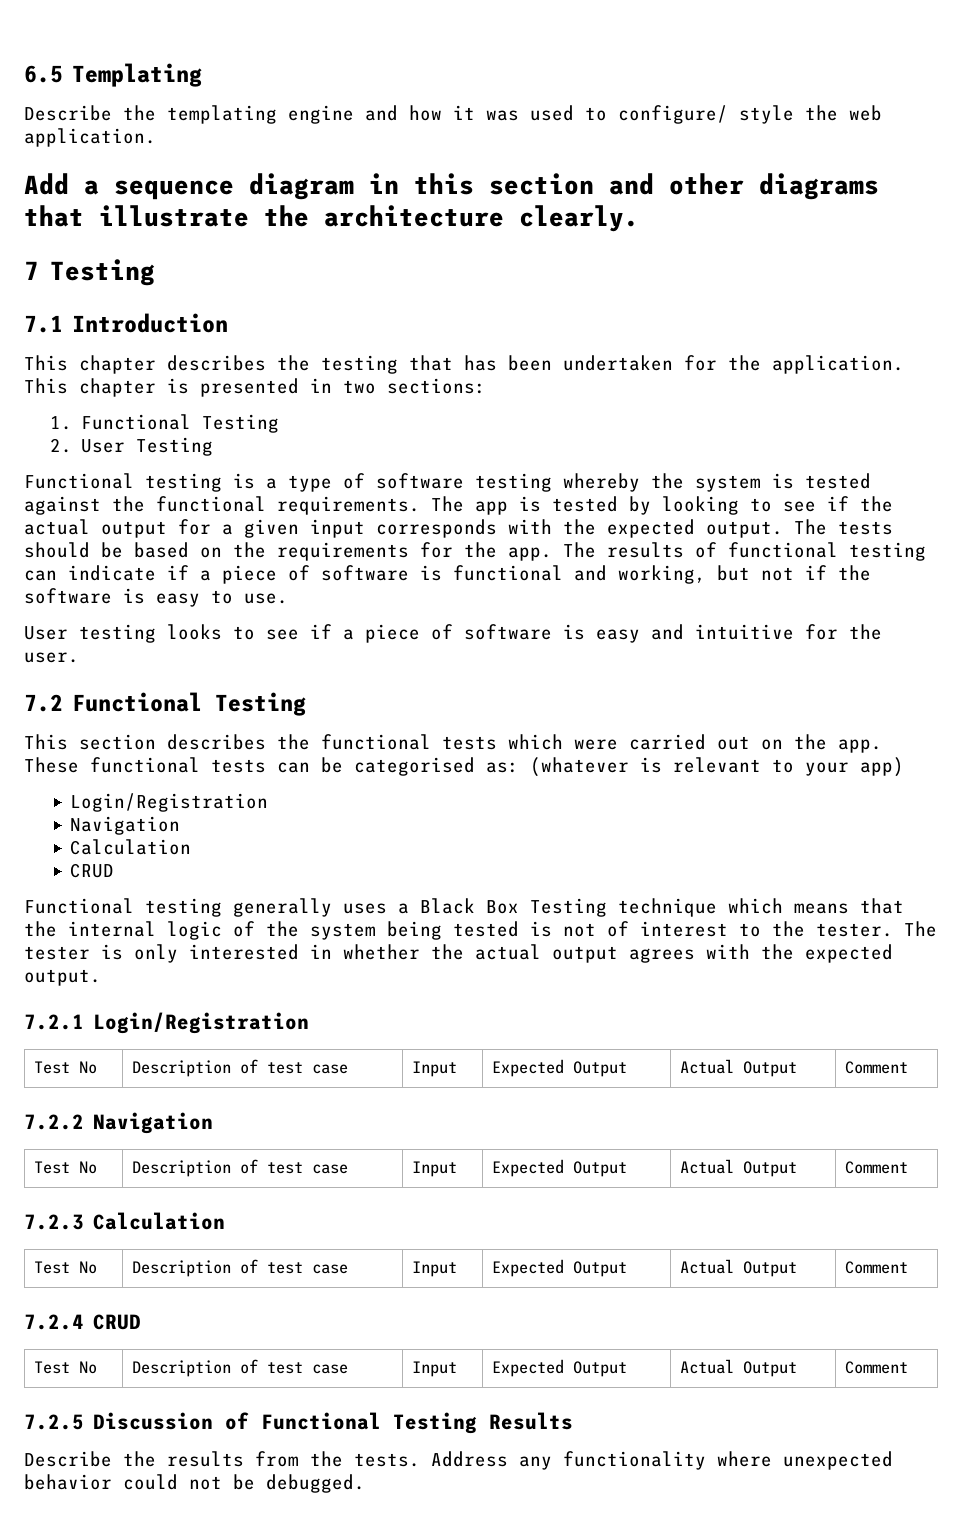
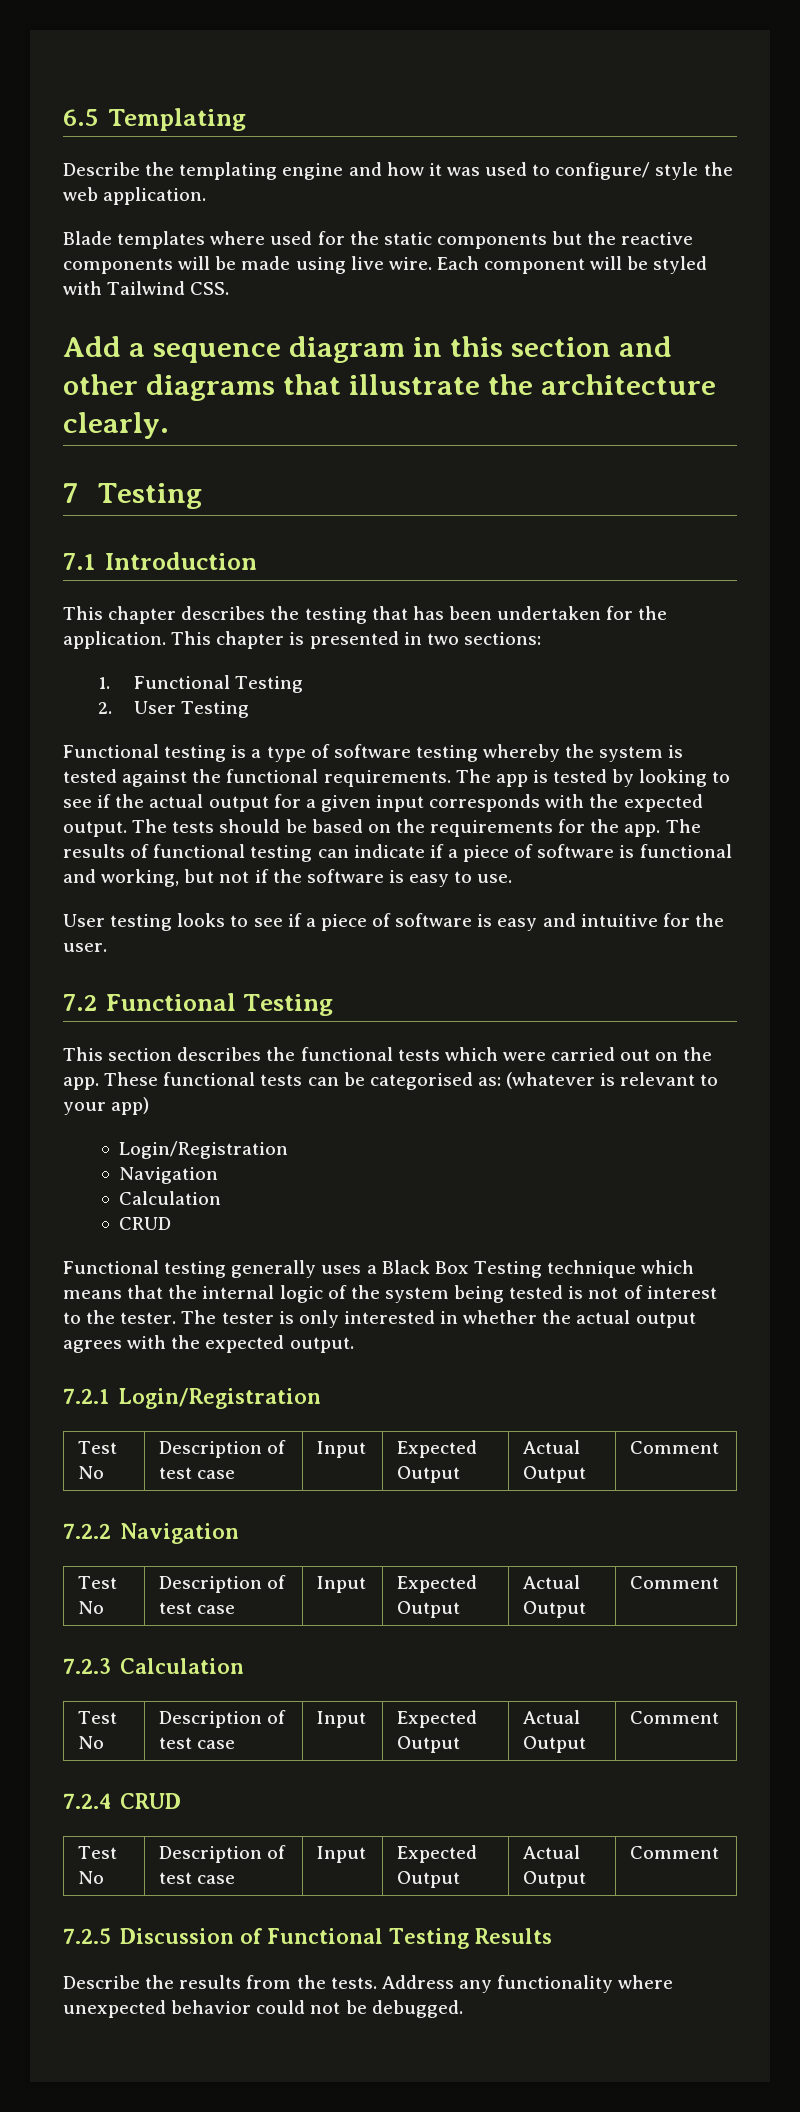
(156, 137) none -> [63,231,694,249] [63,256,708,274] [63,281,230,295] // Blade templates where used for the static components but the reactive components will be made using live wire. Each component will be styled with Tailwind CSS.

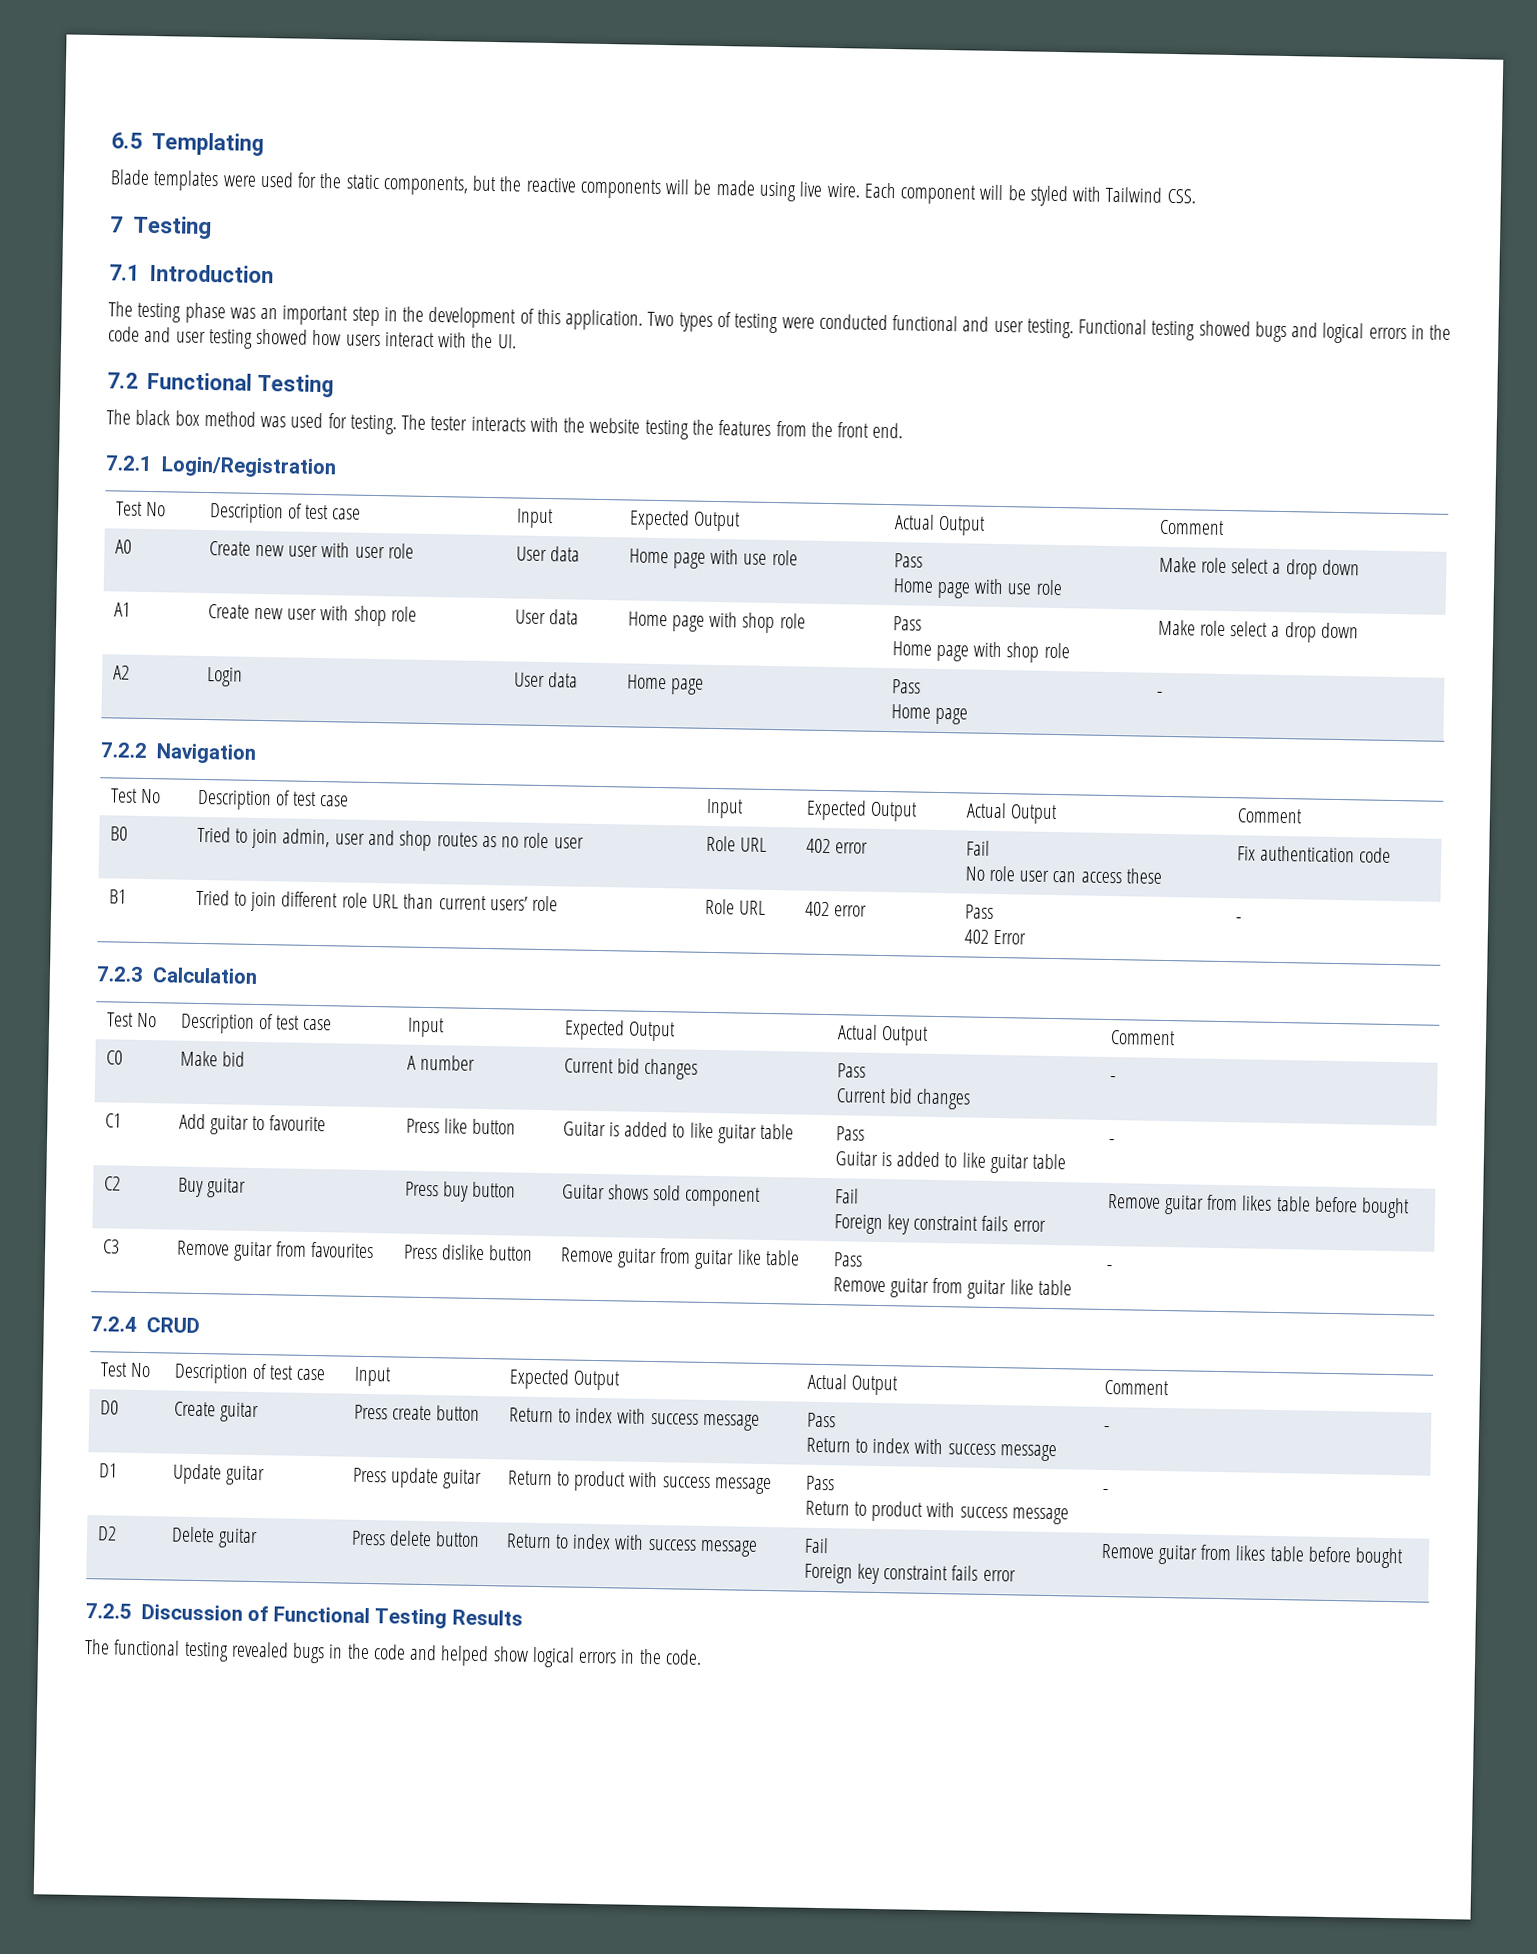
[63,162,733,180] [63,187,207,205] // Describe the templating engine and how it was used to configure/ style the web application. -> (264, 143) none
[210,231,266,245] where -> [222,175,257,187] were
[436,233,547,249] components -> [382,175,469,196] components,
[63,336,672,363] [63,374,716,401] [63,412,169,439] [63,483,203,509] [63,552,258,570] [63,606,668,624] [63,631,541,649] [98,675,303,693] [98,701,249,718] [63,744,684,762] [63,769,731,787] [63,794,703,812] [63,819,701,837] [63,844,732,862] [63,869,513,887] [63,913,724,931] [63,943,107,952] [63,993,334,1016] [63,1047,713,1061] [63,1072,719,1090] [63,1097,150,1115] [119,1141,289,1159] [119,1167,219,1184] [119,1191,222,1205] [119,1217,172,1230] [63,1260,695,1278] [63,1285,717,1303] [63,1310,696,1328] [63,1335,354,1353] Add a sequence diagram in this section and other diagrams that illustrate the architecture clearly. // 7 Testing // 7.1 Introduction // This chapter describes the testing that has been undertaken for the application. This chapter is presented in two sections: // 1. Functional Testing // 2. User Testing // Functional testing is a type of software testing whereby the system is tested against the functional requirements. The app is tested by looking to see if the actual output for a given input corresponds with the expected output. The tests should be based on the requirements for the app. The results of functional testing can indicate if a piece of software is functional and working, but not if the software is easy to use. // User testing looks to see if a piece of software is easy and intuitive for the user. // 7.2 Functional Testing // This section describes the functional tests which were carried out on the app. These functional tests can be categorised as: (whatever is relevant to your app) // Login/Registration // Navigation // Calculation // CRUD // Functional testing generally uses a Black Box Testing technique which means that the internal logic of the system being tested is not of interest to the tester. The tester is only interested in whether the actual output agrees with the expected output. -> [110,215,212,240] [109,263,274,284] [108,301,1452,344] [108,326,517,349] [107,371,334,398] [106,409,904,440] 7 Testing // 7.1 Introduction // The testing phase was an important step in the development of this application. Two types of testing were conducted functional and user testing. Functional testing showed bugs and logical errors in the code and user testing showed how users interact with the UI. // 7.2 Functional Testing // The black box method was used for testing. The tester interacts with the website testing the features from the front end.
(720, 1447) none -> [114,539,132,554] [208,541,414,559] [515,546,580,562] [628,548,798,569] [893,553,923,568] [892,578,1063,599] [1158,556,1360,580] [113,602,131,617] [207,604,417,627] [514,609,579,625] [627,611,806,634] [892,616,922,631] [891,641,1070,663] [1157,619,1359,643] [112,665,130,680] [206,667,243,687] [513,672,578,688] [626,674,704,695] [891,679,921,694] [890,704,968,725] [1155,691,1163,698] // A0 | Create new user with user role | User data | Home page with use role | Pass // Home page with use role | Make role select a drop down // A1 | Create new user with shop role | User data | Home page with shop role | Pass // Home page with shop role | Make role select a drop down // A2 | Login | User data | Home page | Pass // Home page | -
(720, 1582) none -> [109,826,128,841] [196,826,584,852] [705,835,767,852] [805,838,868,854] [965,840,990,856] [964,865,1162,884] [1236,845,1392,863] [108,889,127,904] [195,889,559,912] [704,898,766,915] [804,901,867,917] [964,904,994,919] [963,929,1026,945] [1235,917,1242,924] // B0 | Tried to join admin, user and shop routes as no role user | Role URL | 402 error | Fail // No role user can access these | Fix authentication code // B1 | Tried to join different role URL than current users’ role | Role URL | 402 error | Pass // 402 Error | -
(720, 1717) none -> [105,1050,123,1065] [179,1050,245,1067] [406,1054,475,1071] [563,1058,699,1080] [836,1063,866,1078] [835,1088,972,1110] [1109,1076,1116,1083] [104,1113,122,1128] [178,1113,327,1135] [405,1118,517,1135] [562,1121,795,1144] [835,1126,865,1141] [834,1151,1067,1174] [1108,1139,1115,1146] [103,1176,121,1191] [177,1177,246,1198] [404,1181,517,1202] [561,1184,762,1207] [834,1188,859,1204] [833,1214,1046,1235] [1106,1194,1411,1219] [102,1239,120,1254] [176,1240,375,1262] [402,1244,534,1261] [559,1247,800,1270] [832,1252,863,1267] [832,1277,1072,1300] [1105,1264,1112,1272] // C0 | Make bid | A number | Current bid changes | Pass // Current bid changes | - // C1 | Add guitar to favourite | Press like button | Guitar is added to like guitar table | Pass // Guitar is added to like guitar table | - // C2 | Buy guitar | Press buy button | Guitar shows sold component | Fail // Foreign key constraint fails error | Remove guitar from likes table before bought // C3 | Remove guitar from favourites | Press dislike button | Remove guitar from guitar like table | Pass // Remove guitar from guitar like table | -
(720, 1852) none -> [99,1400,119,1415] [173,1401,259,1423] [353,1404,481,1421] [508,1407,760,1431] [806,1412,836,1428] [805,1437,1057,1462] [1103,1425,1110,1433] [98,1463,118,1478] [171,1463,265,1486] [352,1467,483,1490] [507,1470,772,1495] [804,1475,835,1491] [804,1500,1069,1525] [1101,1488,1109,1496] [96,1526,117,1541] [170,1526,258,1549] [350,1530,481,1548] [505,1533,758,1557] [803,1537,829,1554] [803,1563,1016,1585] [1100,1543,1405,1569] // D0 | Create guitar | Press create button | Return to index with success message | Pass // Return to index with success message | - // D1 | Update guitar | Press update guitar | Return to product with success message | Pass // Return to product with success message | - // D2 | Delete guitar | Press delete button | Return to index with success message | Fail // Foreign key constraint fails error | Remove guitar from likes table before bought
[63,1975,674,1993] [63,2000,463,2018] Describe the results from the tests. Address any functionality where unexpected behavior could not be debugged. -> [84,1639,702,1668] The functional testing revealed bugs in the code and helped show logical errors in the code.

